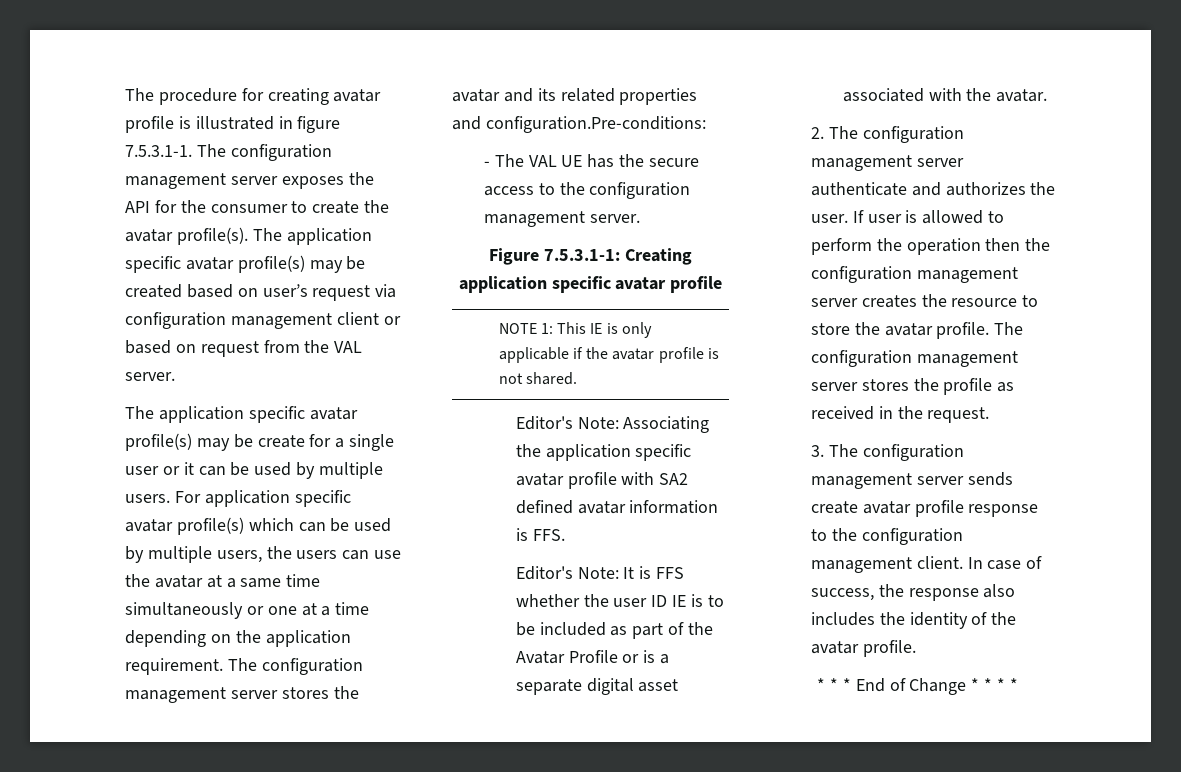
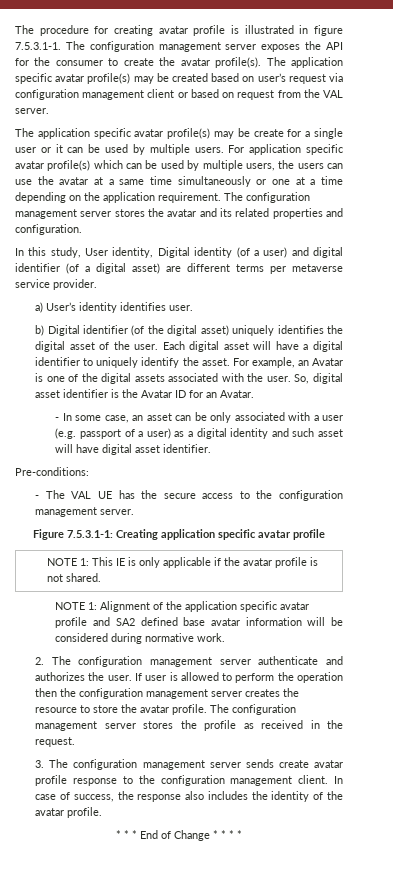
[485,116,706,133] configuration.Pre-conditions: -> [15,224,82,235] [15,247,344,258] [15,263,343,274] [15,279,97,290] [35,302,194,313] [35,325,343,336] [35,341,344,352] [35,357,344,368] [35,373,344,384] [35,389,255,398] [55,412,343,423] [55,428,343,439] [55,444,212,455] [15,467,89,476] configuration. // In this study, User identity, Digital identity (of a user) and digital identifier (of a digital asset) are different terms per metaverse service provider. // a) User’s identity identifies user. // b) Digital identifier (of the digital asset) uniquely identifies the digital asset of the user. Each digital asset will have a digital identifier to uniquely identify the asset. For example, an Avatar is one of the digital assets associated with the user. So, digital asset identifier is the Avatar ID for an Avatar. // - In some case, an asset can be only associated with a user (e.g. passport of a user) as a digital identity and such asset will have digital asset identifier. // Pre-conditions:
[515,416,710,433] Editor's Note: Associating -> [55,601,164,612] NOTE 1: Alignment of
[621,472,655,485] with -> [93,617,111,626] and
(573, 507) none -> [183,617,206,626] base
[515,528,565,541] [515,566,685,580] [515,594,724,607] [515,622,714,639] [515,650,670,664] [515,678,679,695] [842,88,1048,102] is FFS. // Editor's Note: It is FFS whether the user ID IE is to be included as part of the Avatar Profile or is a separate digital asset associated with the avatar. -> [307,617,343,626] [55,633,226,644] will be considered during normative work.

